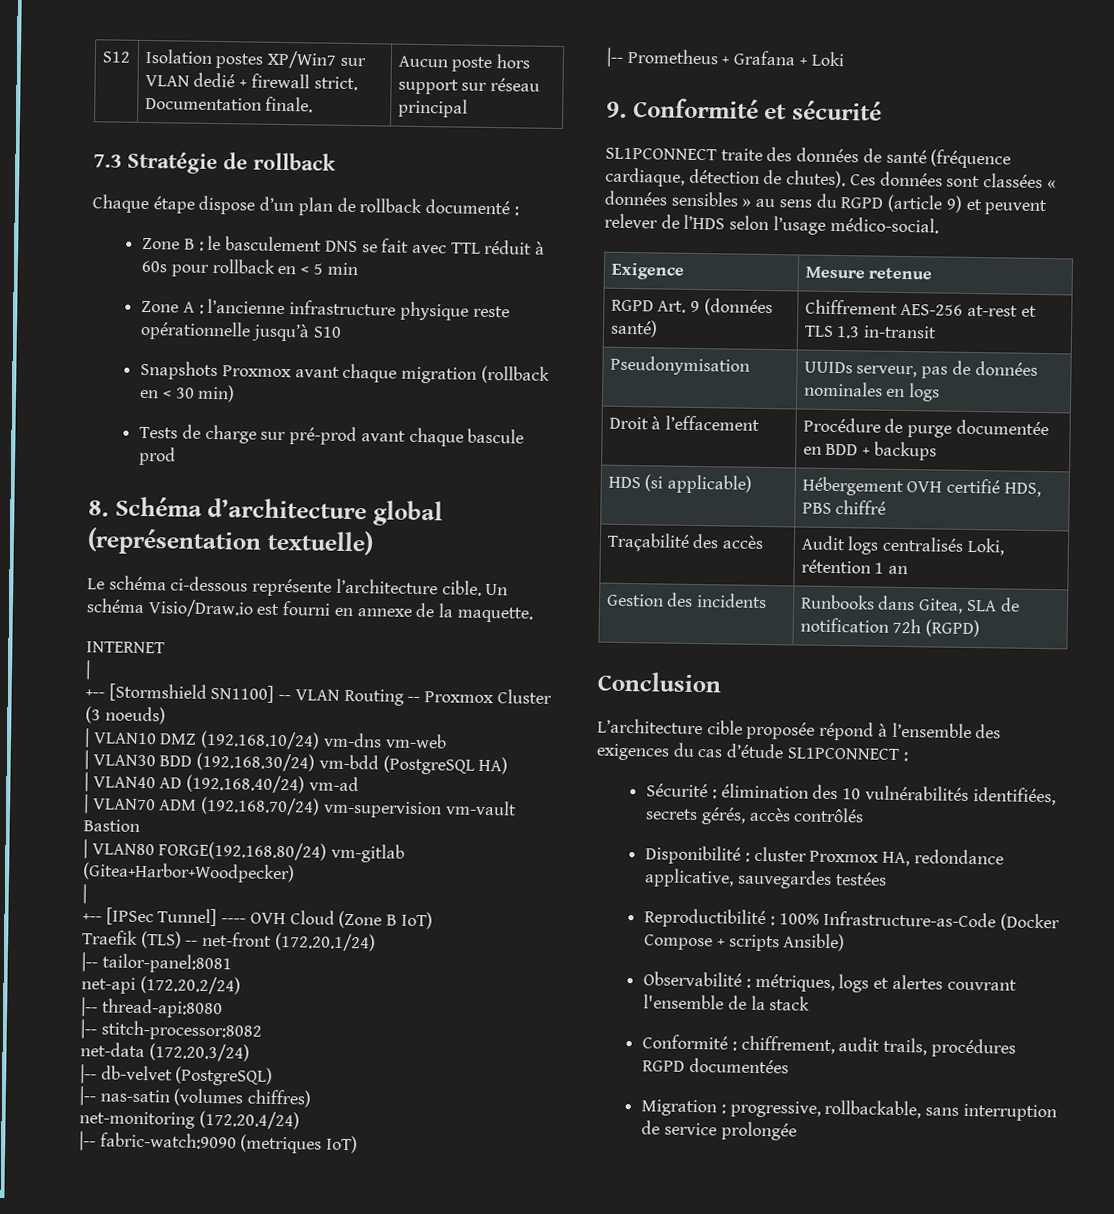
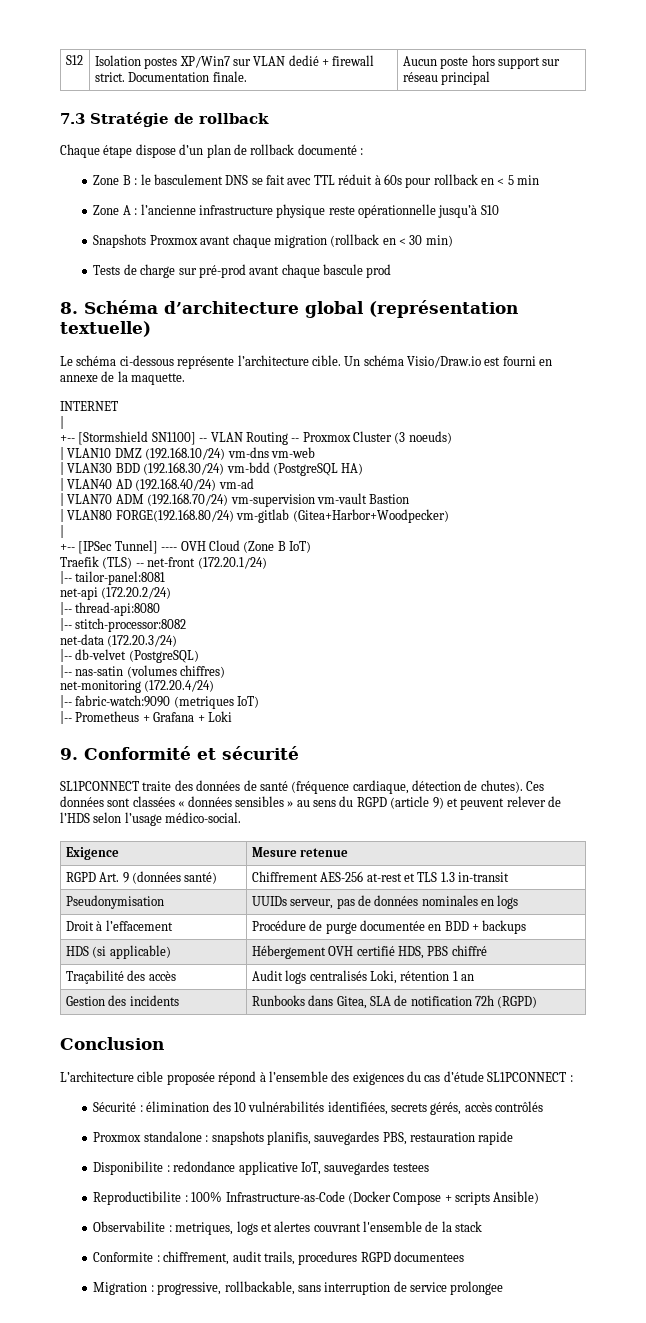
[645,845,1004,867] [644,868,887,889] [644,908,767,929] Disponibilité : cluster Proxmox HA, redondance applicative, sauvegardes testées // Reproductibilité -> [93,1131,514,1145] [93,1161,429,1175] [93,1191,182,1205] Proxmox standalone : snapshots planifis, sauvegardes PBS, restauration rapide // Disponibilite : redondance applicative IoT, sauvegardes testees // Reproductibilite
[643,971,835,993] Observabilité : métriques, -> [93,1221,234,1235] Observabilite : metriques,
[642,1034,729,1050] Conformité -> [93,1252,154,1262] Conformite
[930,1038,1016,1058] [642,1057,789,1074] procédures RGPD documentées -> [298,1251,465,1265] procedures RGPD documentees
[720,1121,797,1141] prolongée -> [450,1281,504,1295] prolongee

